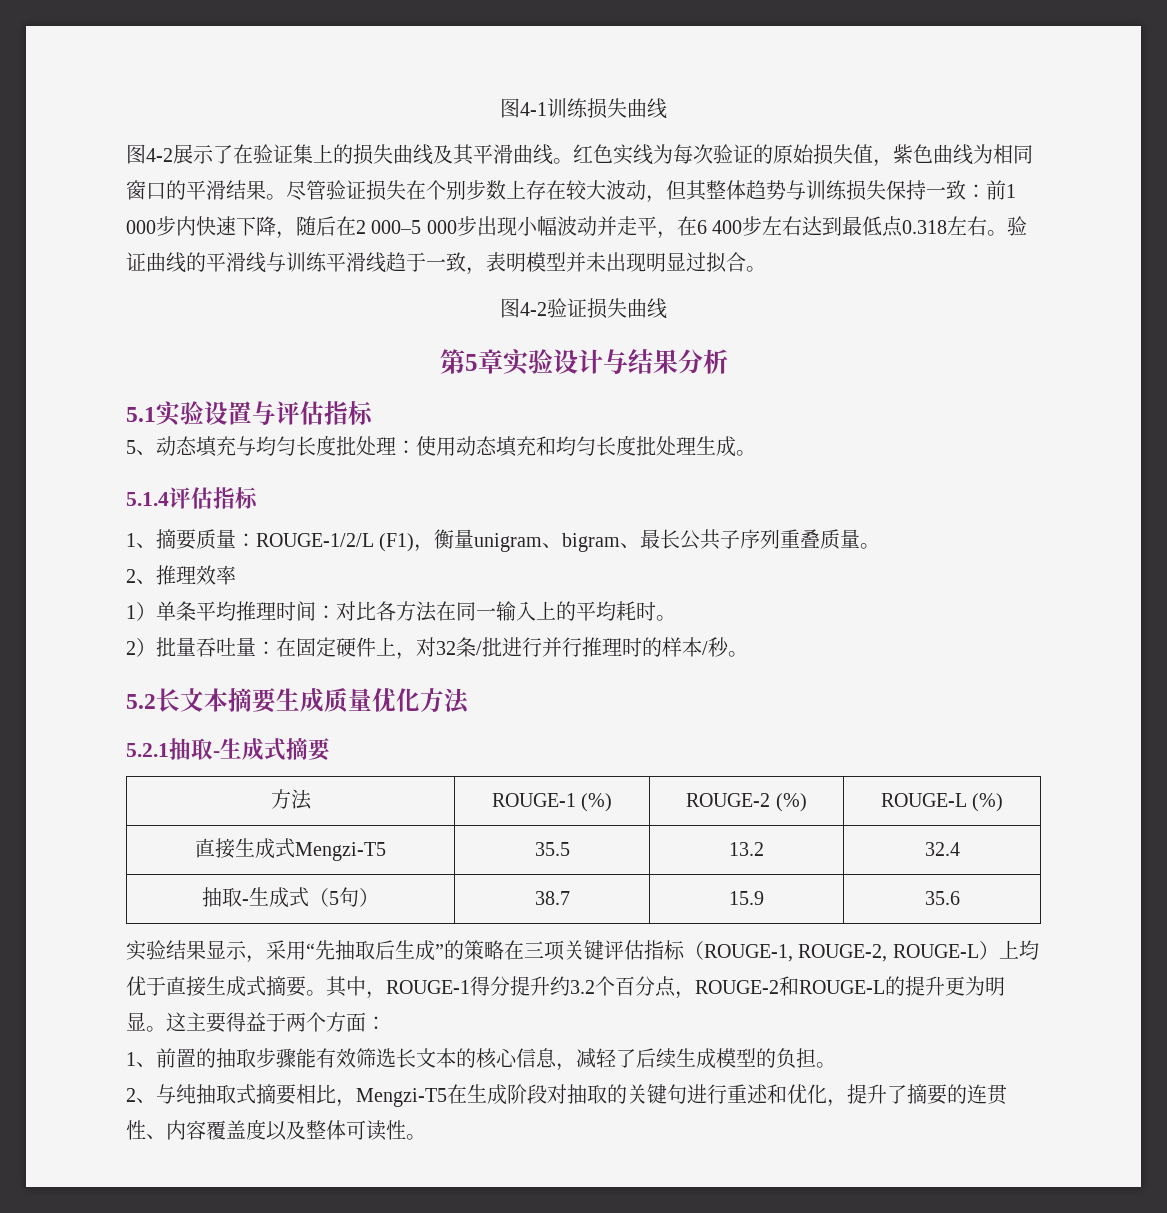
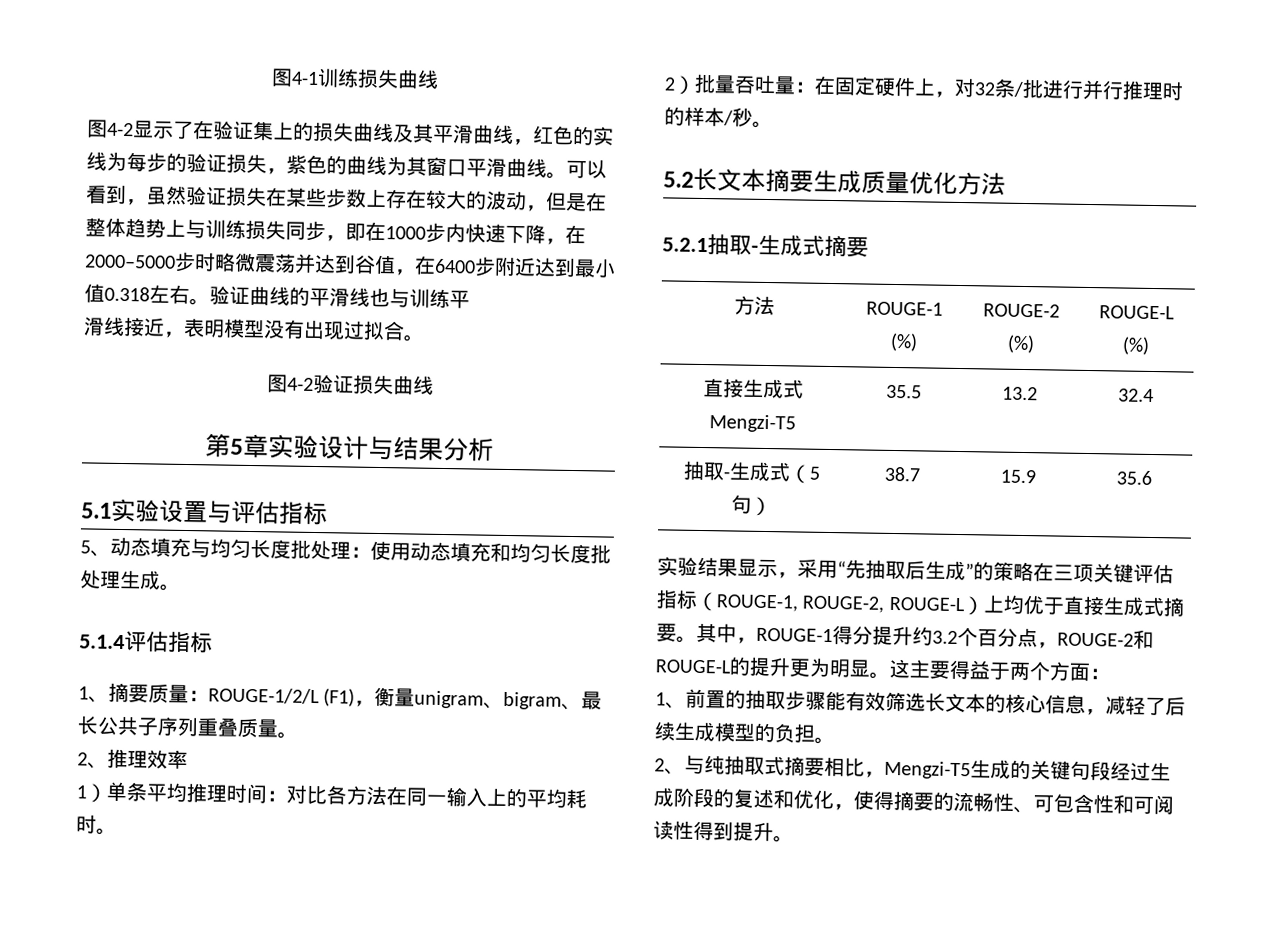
[173,144,193,164] 展 -> [133,120,154,138] 显
[553,144,1033,167] [126,180,326,201] 。红色实线为每次验证的原始损失值，紫色曲线为相同窗口的平滑结果。尽管 -> [512,125,614,146] [86,151,607,179] [86,184,187,206] ，红色的实线为每步的验证损失，紫色的曲线为其窗口平滑曲线。可以看到，虽然
[426,180,466,200] 个别 -> [285,187,327,208] 某些
(606, 190) none -> [465,190,487,210] 的
[686,180,707,201] 其 -> [565,192,607,212] 是在
(786, 190) none -> [165,219,186,237] 上
[886,180,1016,200] [126,216,904,239] 保持一致：前1 000步内快速下降，随后在2 000–5 000步出现小幅波动并走平，在6 400步左右达到最低点 -> [285,220,586,245] [85,251,616,278] [84,283,105,303] 同步，即在1000步内快速下降，在2000–5000步时略微震荡并达到谷值，在6400步附近达到最小值
(266, 262) none -> [369,287,390,308] 也
[346,252,686,275] 滑线趋于一致，表明模型并未出现明显 -> [83,316,345,341] // 滑线接近，表明模型没有出现
[447,1084,1008,1107] [126,1119,406,1141] 在生成阶段对抽取的关键句进行重述和优化，提升了摘要的连贯性、内容覆盖度以及整体可读性 -> [970,759,1171,782] [653,787,1174,815] [653,820,774,842] 生成的关键句段经过生成阶段的复述和优化，使得摘要的流畅性、可包含性和可阅读性得到提升

